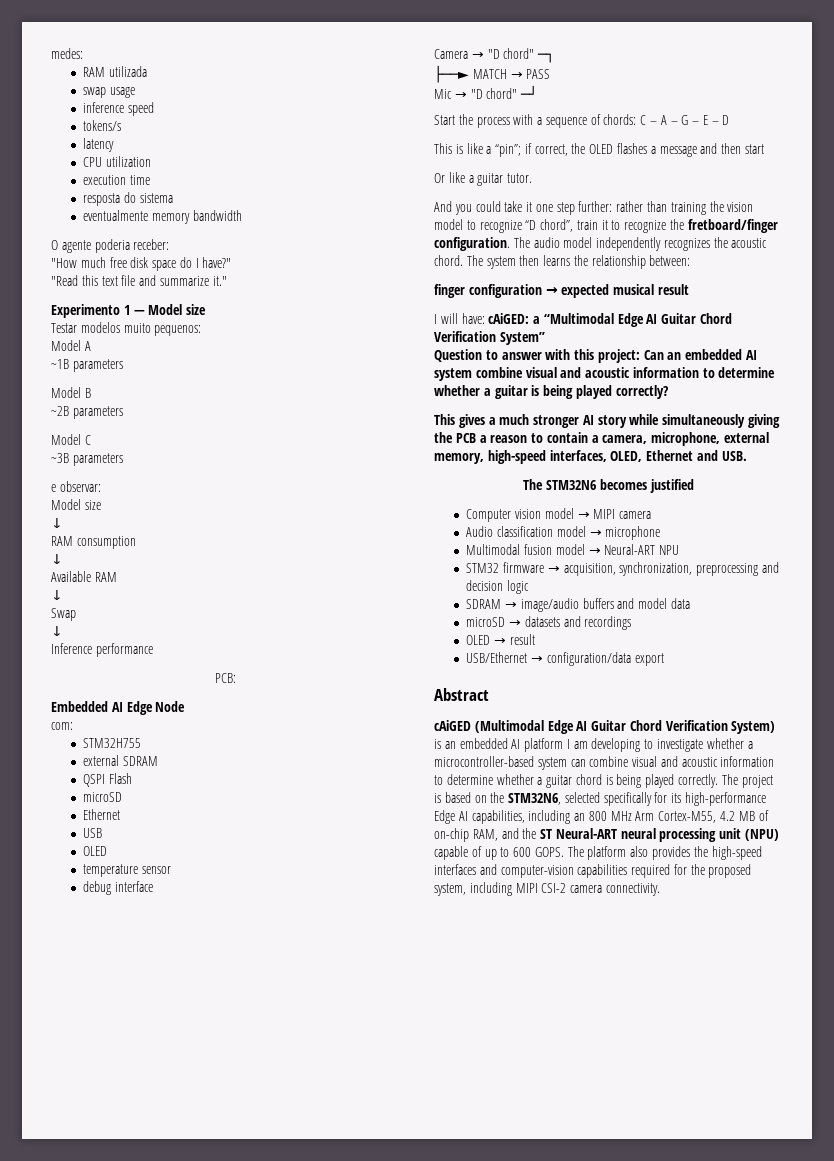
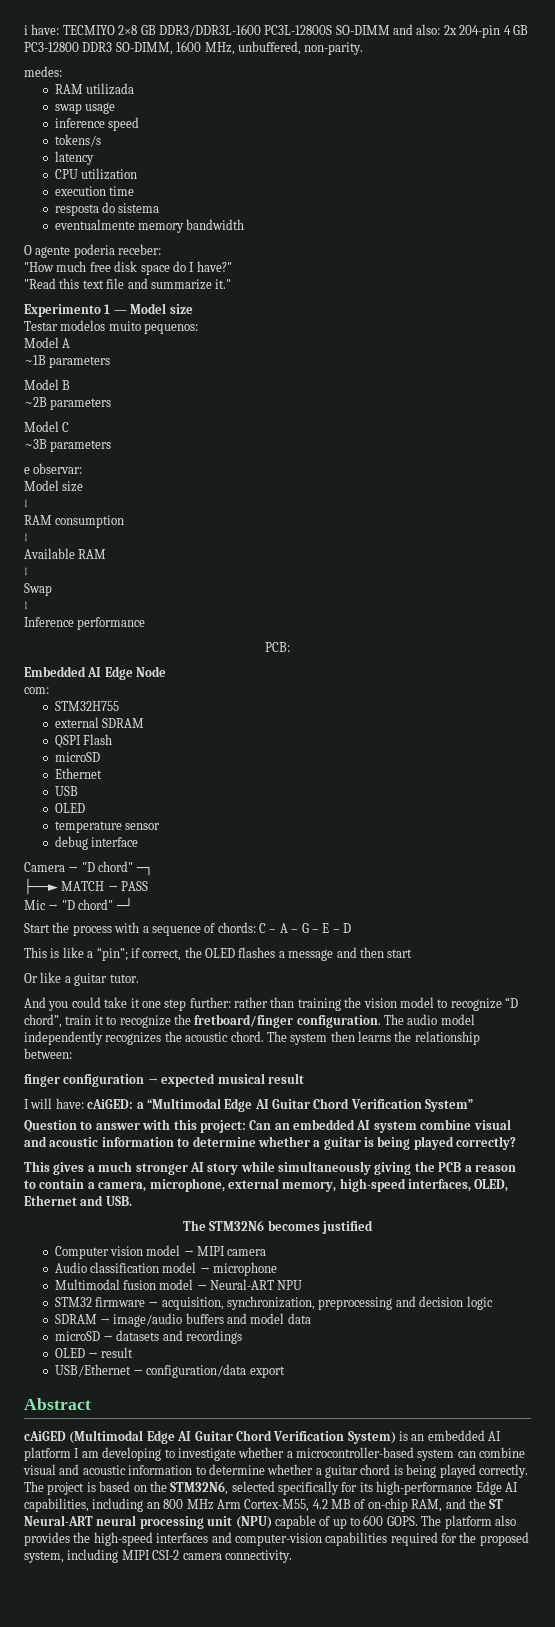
(51, 53) none -> [24,24,528,38] [24,41,364,55] i have: TECMIYO 2×8 GB DDR3/DDR3L-1600 PC3L-12800S SO-DIMM and also: 2x 204-pin 4 GB PC3-12800 DDR3 SO-DIMM, 1600 MHz, unbuffered, non-parity. //

